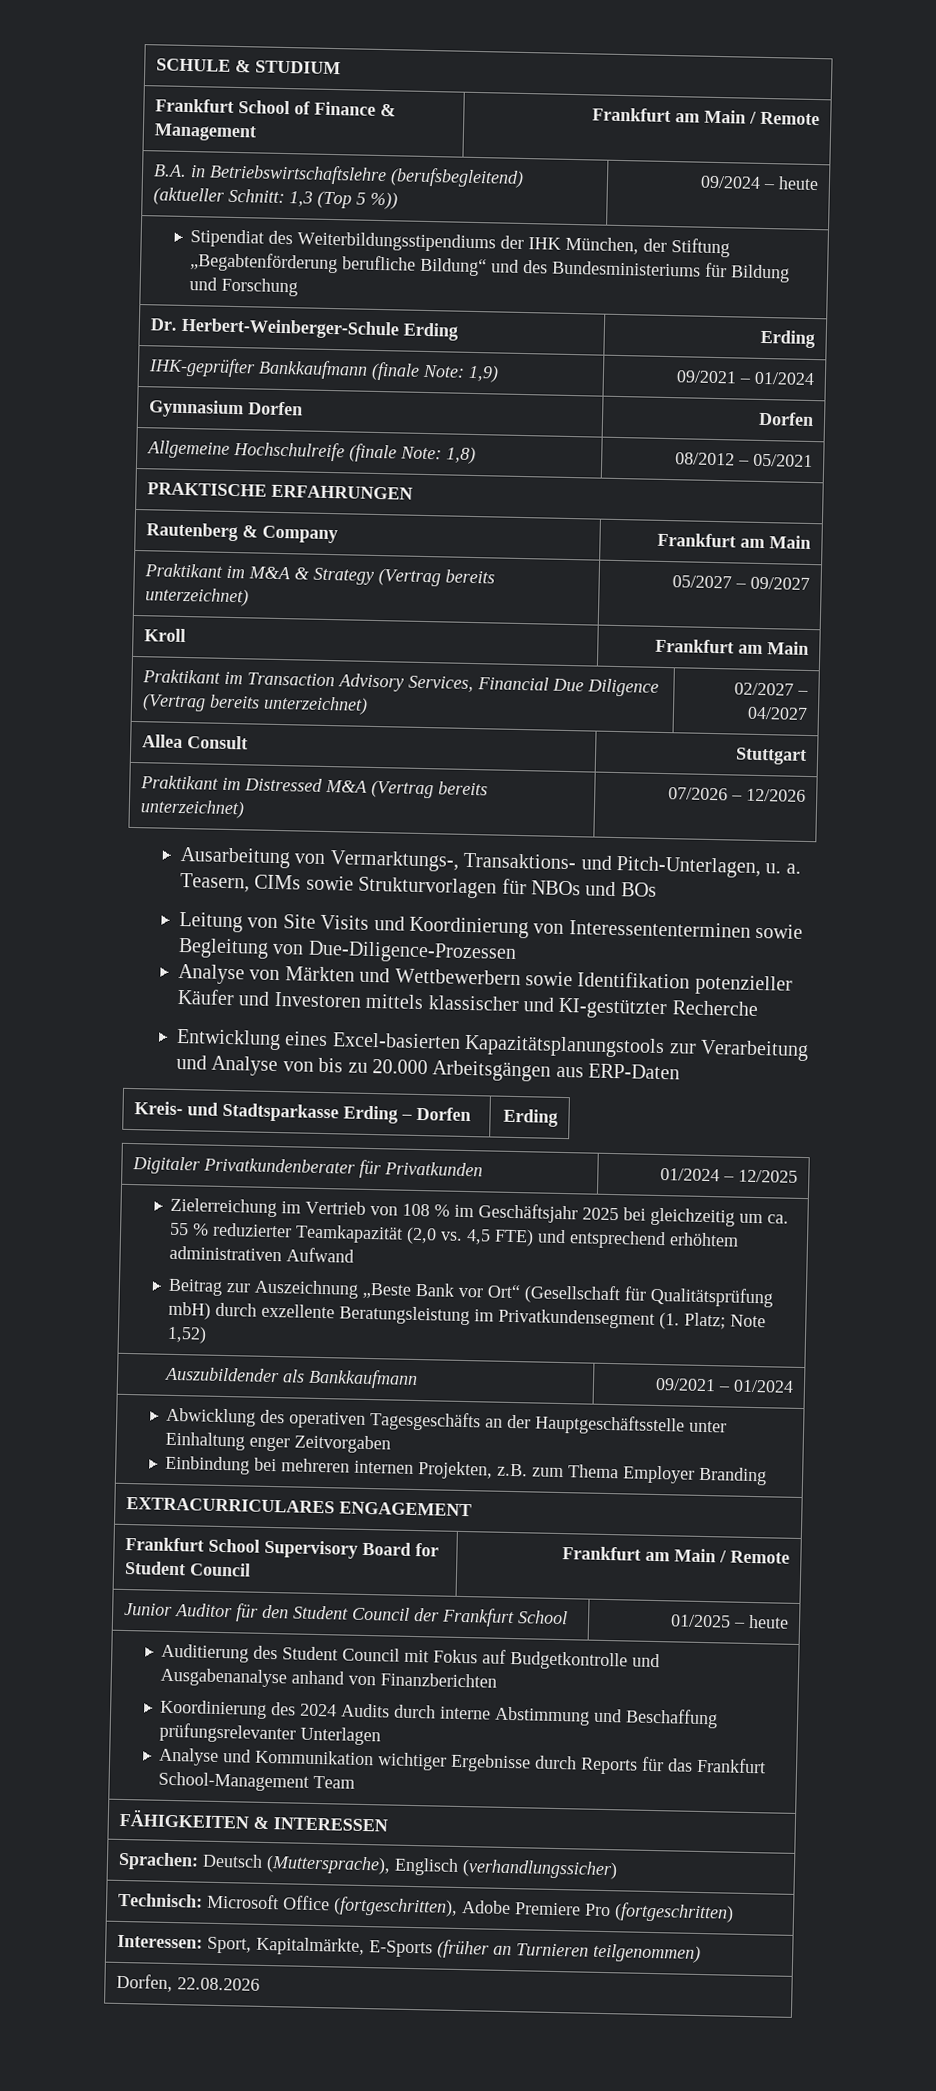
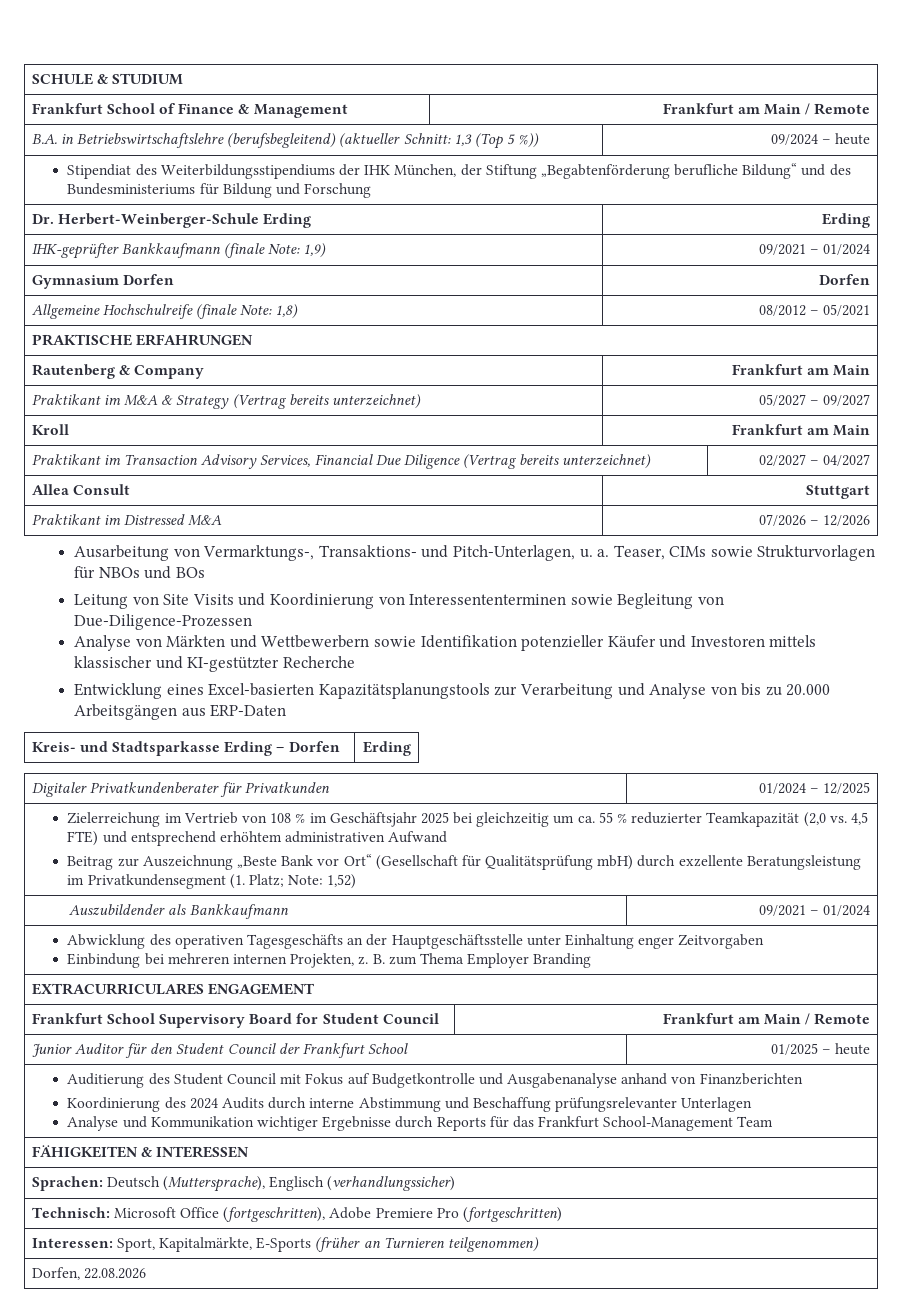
[370,779,488,799] [139,799,245,819] (Vertrag bereits unterzeichnet) -> (223, 520) none
[179,872,250,893] Teasern, -> [613,545,665,560] Teaser,
[730,1314,767,1328] Note -> [288,875,324,885] Note:
[497,1463,529,1477] z.B. -> [358,954,385,965] z. B.

